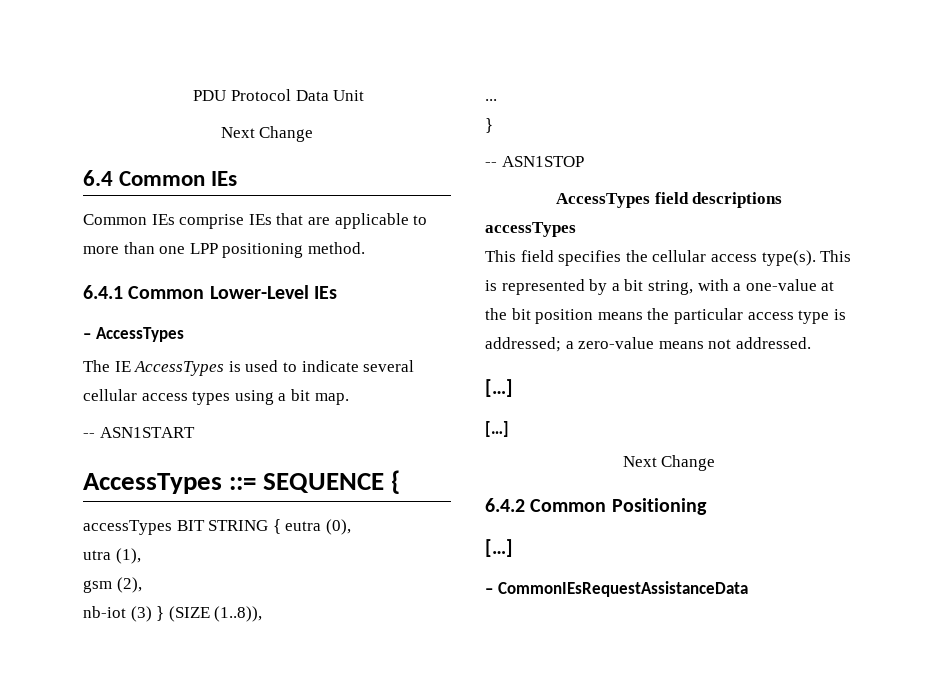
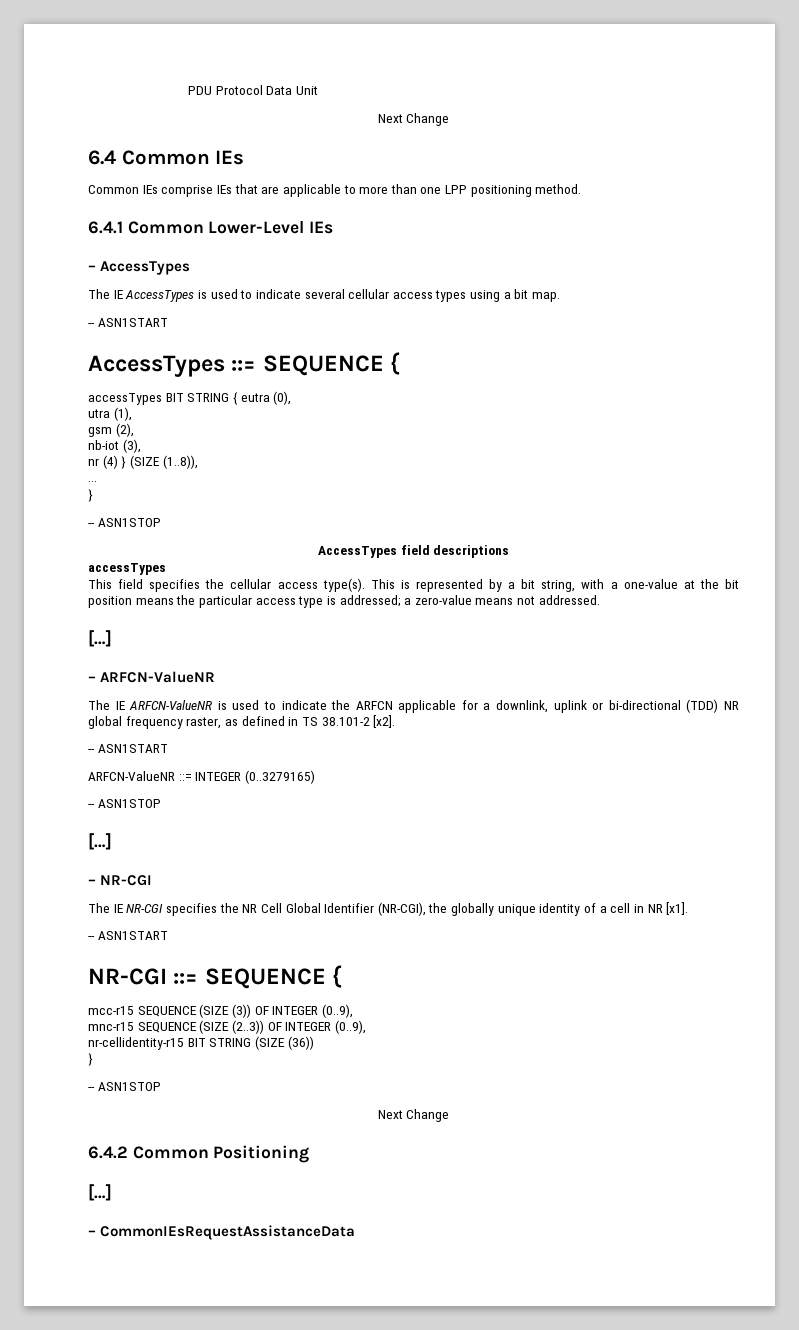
[130,606,152,622] (3) -> [122,439,141,453] [88,455,118,469] (3), // nr (4)
[485,421,509,437] […] -> [88,671,216,683] [88,699,739,713] [88,715,396,729] [88,744,168,753] [88,770,315,784] [88,799,161,808] [88,833,112,850] [88,875,153,886] [88,902,689,916] [88,931,168,940] [88,965,343,989] [88,1004,353,1018] [88,1020,366,1034] [88,1036,314,1050] [88,1053,93,1066] [88,1082,161,1091] – ARFCN-ValueNR // The IE ARFCN-ValueNR is used to indicate the ARFCN applicable for a downlink, uplink or bi-directional (TDD) NR global frequency raster, as defined in TS 38.101-2 [x2]. // -- ASN1START // ARFCN-ValueNR ::= INTEGER (0..3279165) // -- ASN1STOP // […] // – NR-CGI // The IE NR-CGI specifies the NR Cell Global Identifier (NR-CGI), the globally unique identity of a cell in NR [x1]. // -- ASN1START // NR-CGI ::= SEQUENCE { // mcc-r15 SEQUENCE (SIZE (3)) OF INTEGER (0..9), // mnc-r15 SEQUENCE (SIZE (2..3)) OF INTEGER (0..9), // nr-cellidentity-r15 BIT STRING (SIZE (36)) // } // -- ASN1STOP

